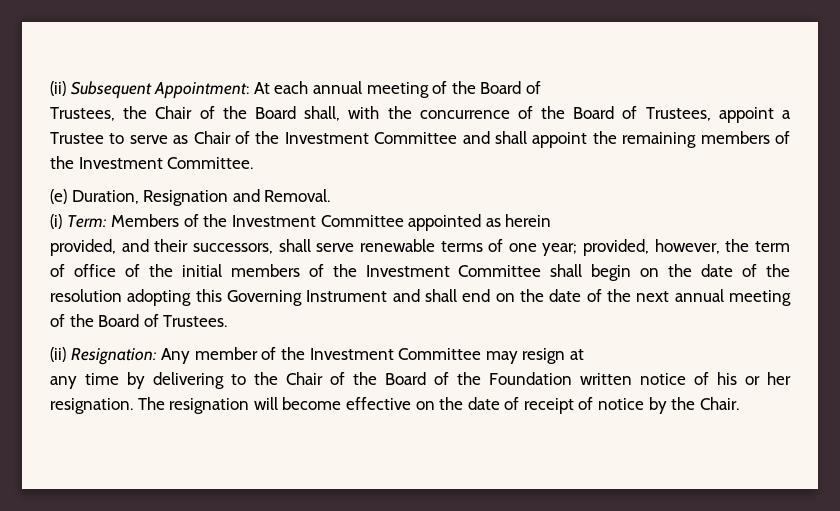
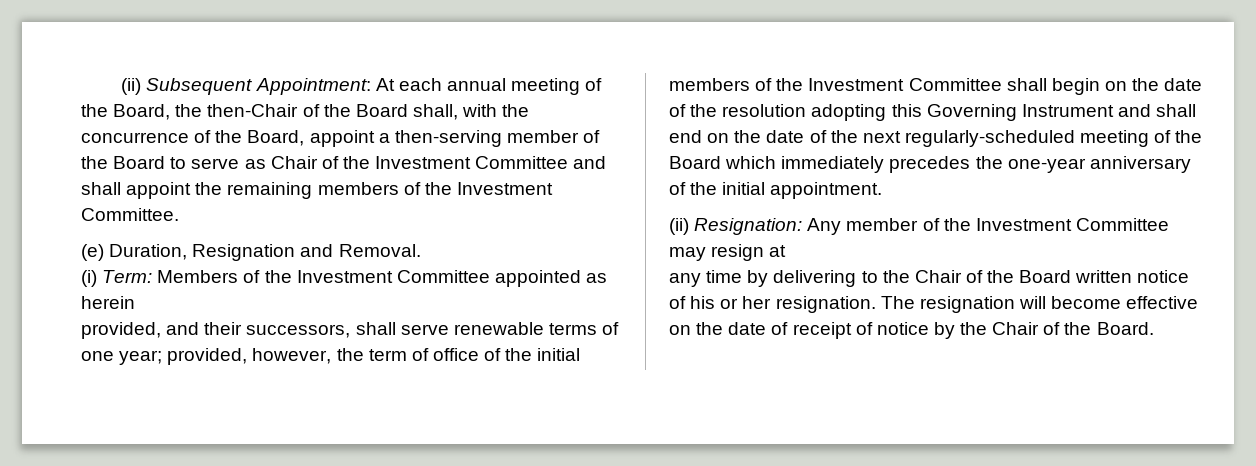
[480,81,541,94] [50,106,193,121] Board of // Trustees, the Chair -> [113,104,299,120] Board, the then-Chair
[573,106,791,123] [50,132,104,144] Board of Trustees, appoint a Trustee -> [247,130,601,147] [81,156,166,169] Board, appoint a then-serving member of the Board
[674,289,792,306] [50,314,228,327] annual meeting of the Board of Trustees. -> [904,130,1203,147] [669,156,1191,173] [669,182,883,199] regularly-scheduled meeting of the Board which immediately precedes the one-year anniversary of the initial appointment.
[434,372,573,385] of the Foundation -> (1072, 276) none
[699,397,739,410] Chair. -> [992,322,1154,335] Chair of the Board.

